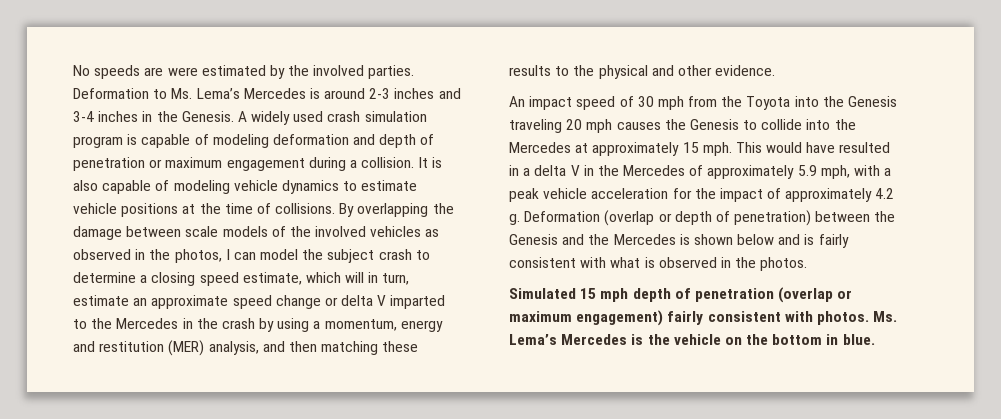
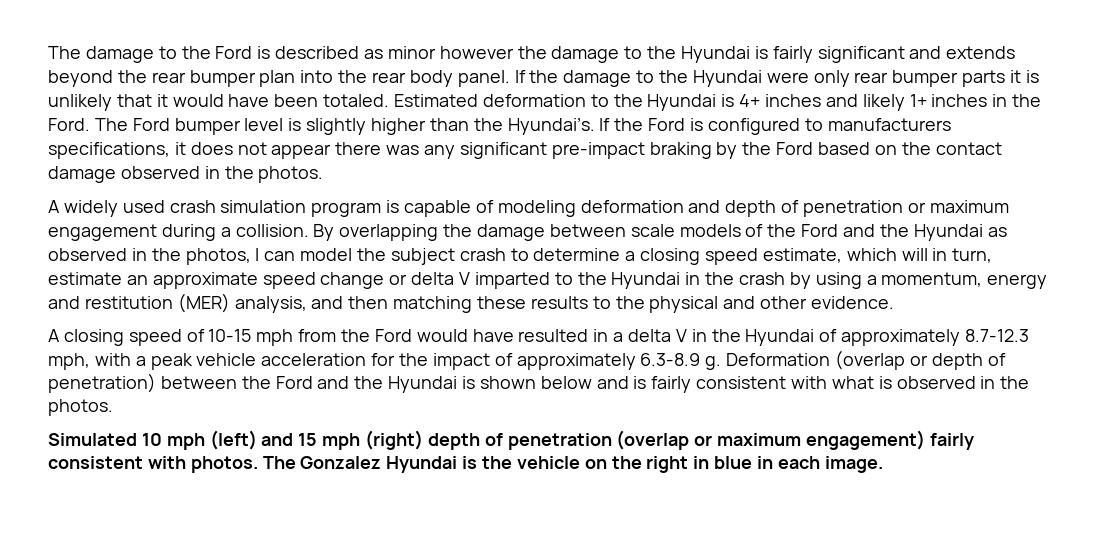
[73,65,415,79] [73,88,461,99] [73,111,234,122] No speeds are were estimated by the involved parties. Deformation to Ms. Lema’s Mercedes is around 2-3 inches and 3-4 inches in the Genesis. -> [48,46,1016,63] [48,70,1039,87] [48,94,1042,111] [48,118,951,135] [48,142,1002,159] [48,166,324,183] The damage to the Ford is described as minor however the damage to the Hyundai is fairly significant and extends beyond the rear bumper plan into the rear body panel. If the damage to the Hyundai were only rear bumper parts it is unlikely that it would have been totaled. Estimated deformation to the Hyundai is 4+ inches and likely 1+ inches in the Ford. The Ford bumper level is slightly higher than the Hyundai’s. If the Ford is configured to manufacturers specifications, it does not appear there was any significant pre-impact braking by the Ford based on the contact damage observed in the photos. //
[418,157,443,168] [73,180,418,194] [73,203,336,217] It is also capable of modeling vehicle dynamics to estimate vehicle positions at the time of collisions. -> (309, 230) none
[315,226,422,237] involved vehicles -> [801,224,983,241] Ford and the Hyundai
[116,318,179,329] Mercedes -> [611,272,681,289] Hyundai
[509,96,573,110] An impact -> [48,329,124,346] A closing
[637,96,654,107] 30 -> [208,329,252,342] 10-15
[746,96,898,110] [509,119,856,133] [509,142,762,156] Toyota into the Genesis traveling 20 mph causes the Genesis to collide into the Mercedes at approximately 15 mph. This -> [374,329,412,342] Ford
[623,165,817,179] Mercedes of approximately 5.9 -> [745,329,1030,346] Hyundai of approximately 8.7-12.3
[875,188,895,199] 4.2 -> [640,353,701,366] 6.3-8.9
[509,234,676,245] Genesis and the Mercedes -> [275,376,458,393] Ford and the Hyundai
(576, 293) none -> [141,430,294,450] 10 mph (left) and
(629, 295) none -> [365,430,424,450] (right)
[873,311,898,322] [509,334,628,345] Ms. Lema’s Mercedes -> [262,456,458,473] The Gonzalez Hyundai
[772,334,875,345] bottom in blue. -> [646,456,883,473] right in blue in each image.

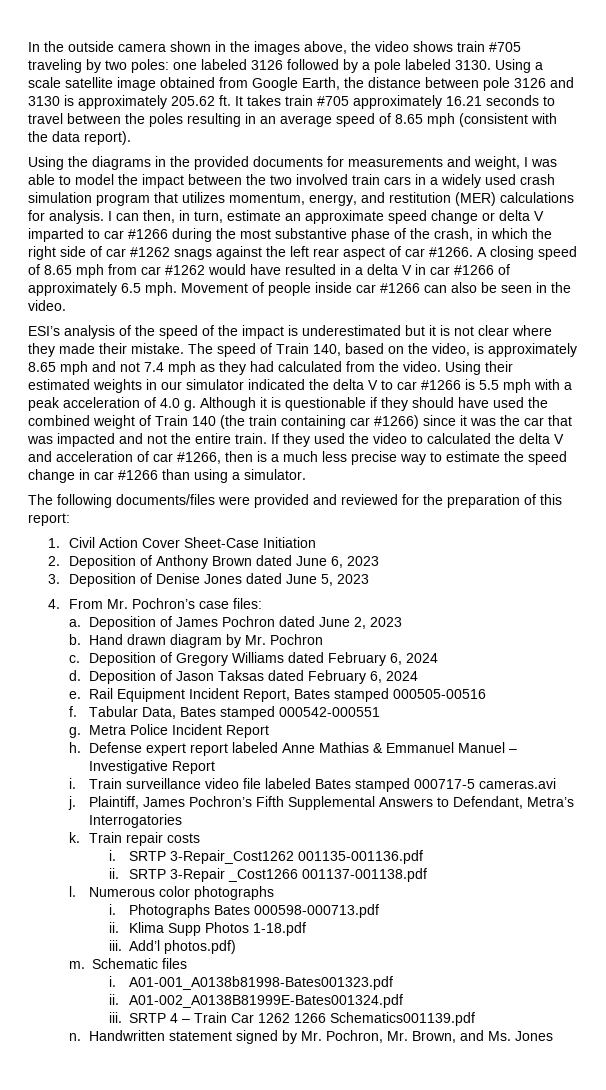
[48,46,1016,63] [48,70,1039,87] [48,94,1042,111] [48,118,951,135] [48,142,1002,159] [48,166,324,183] [48,200,60,213] The damage to the Ford is described as minor however the damage to the Hyundai is fairly significant and extends beyond the rear bumper plan into the rear body panel. If the damage to the Hyundai were only rear bumper parts it is unlikely that it would have been totaled. Estimated deformation to the Hyundai is 4+ inches and likely 1+ inches in the Ford. The Ford bumper level is slightly higher than the Hyundai’s. If the Ford is configured to manufacturers specifications, it does not appear there was any significant pre-impact braking by the Ford based on the contact damage observed in the photos. // A -> [28,41,521,55] [28,59,543,73] [28,77,574,91] [28,95,555,109] [28,113,557,127] [28,131,131,145] [28,156,557,170] [28,174,438,188] In the outside camera shown in the images above, the video shows train #705 traveling by two poles: one labeled 3126 followed by a pole labeled 3130. Using a scale satellite image obtained from Google Earth, the distance between pole 3126 and 3130 is approximately 205.62 ft. It takes train #705 approximately 16.21 seconds to travel between the poles resulting in an average speed of 8.65 mph (consistent with the data report). // Using the diagrams in the provided documents for measurements and weight, I was able to model the impact between the two involved train cars in a
[386,200,1009,217] [48,224,1007,241] [48,248,928,265] is capable of modeling deformation and depth of penetration or maximum engagement during a collision. By overlapping the damage between scale models of the Ford and the Hyundai as observed in the photos, I can model the subject crash to determine a closing speed estimate, which will -> [154,192,574,206] [28,210,175,224] that utilizes momentum, energy, and restitution (MER) calculations for analysis. I can then,
[577,272,1048,289] [48,293,895,313] the Hyundai in the crash by using a momentum, energy and restitution (MER) analysis, and then matching these results to the physical and other evidence. // -> [104,228,552,242] [28,246,473,260] car #1266 during the most substantive phase of the crash, in which the right side of car #1262 snags against the left rear aspect of car #1266.
[208,329,252,342] 10-15 -> [44,265,72,275] 8.65
[341,329,412,342] the Ford -> [141,265,205,275] car #1262
[711,329,1030,346] [48,350,1006,370] [48,373,1030,393] [48,399,113,416] [48,430,974,450] [48,456,883,473] the Hyundai of approximately 8.7-12.3 mph, with a peak vehicle acceleration for the impact of approximately 6.3-8.9 g. Deformation (overlap or depth of penetration) between the Ford and the Hyundai is shown below and is fairly consistent with what is observed in the photos. // Simulated 10 mph (left) and 15 mph (right) depth of penetration (overlap or maximum engagement) fairly consistent with photos. The Gonzalez Hyundai is the vehicle on the right in blue in each image. -> [430,264,510,275] [28,282,571,296] [28,300,66,311] [28,325,552,339] [28,343,577,357] [28,361,513,375] [28,379,572,393] [28,397,548,411] [28,415,572,429] [27,433,564,447] [28,451,567,465] [28,469,306,483] [28,494,562,508] [28,513,70,526] [48,537,316,548] [48,555,379,569] [48,573,369,587] [48,598,262,609] [68,616,402,630] [68,634,323,648] [68,652,438,666] [68,670,418,684] [68,688,486,702] [68,706,380,720] [68,724,269,738] [68,742,517,756] [88,760,215,774] [68,778,556,792] [67,796,574,810] [88,814,182,828] [68,832,200,846] [109,850,424,864] [109,868,428,882] [68,886,274,900] [109,904,380,918] [109,922,307,936] [109,940,237,954] [68,958,187,969] [109,976,394,990] [109,994,404,1008] [109,1012,476,1026] [68,1030,553,1044] car #1266 of approximately 6.5 mph. Movement of people inside car #1266 can also be seen in the video. // ESI’s analysis of the speed of the impact is underestimated but it is not clear where they made their mistake. The speed of Train 140, based on the video, is approximately 8.65 mph and not 7.4 mph as they had calculated from the video. Using their estimated weights in our simulator indicated the delta V to car #1266 is 5.5 mph with a peak acceleration of 4.0 g. Although it is questionable if they should have used the combined weight of Train 140 (the train containing car #1266) since it was the car that was impacted and not the entire train. If they used the video to calculated the delta V and acceleration of car #1266, then is a much less precise way to estimate the speed change in car #1266 than using a simulator. // The following documents/files were provided and reviewed for the preparation of this report: // 1. Civil Action Cover Sheet-Case Initiation // 2. Deposition of Anthony Brown dated June 6, 2023 // 3. Deposition of Denise Jones dated June 5, 2023 // 4. From Mr. Pochron’s case files: // a. Deposition of James Pochron dated June 2, 2023 // b. Hand drawn diagram by Mr. Pochron // c. Deposition of Gregory Williams dated February 6, 2024 // d. Deposition of Jason Taksas dated February 6, 2024 // e. Rail Equipment Incident Report, Bates stamped 000505-00516 // f. Tabular Data, Bates stamped 000542-000551 // g. Metra Police Incident Report // h. Defense expert report labeled Anne Mathias & Emmanuel Manuel – Investigative Report // i. Train surveillance video file labeled Bates stamped 000717-5 cameras.avi // j. Plaintiff, James Pochron’s Fifth Supplemental Answers to Defendant, Metra’s Interrogatories // k. Train repair costs // i. SRTP 3-Repair_Cost1262 001135-001136.pdf // ii. SRTP 3-Repair _Cost1266 001137-001138.pdf // l. Numerous color photographs // i. Photographs Bates 000598-000713.pdf // ii. Klima Supp Photos 1-18.pdf // iii. Add’l photos.pdf) // m. Schematic files // i. A01-001_A0138b81998-Bates001323.pdf // ii. A01-002_A0138B81999E-Bates001324.pdf // iii. SRTP 4 – Train Car 1262 1266 Schematics001139.pdf // n. Handwritten statement signed by Mr. Pochron, Mr. Brown, and Ms. Jones

